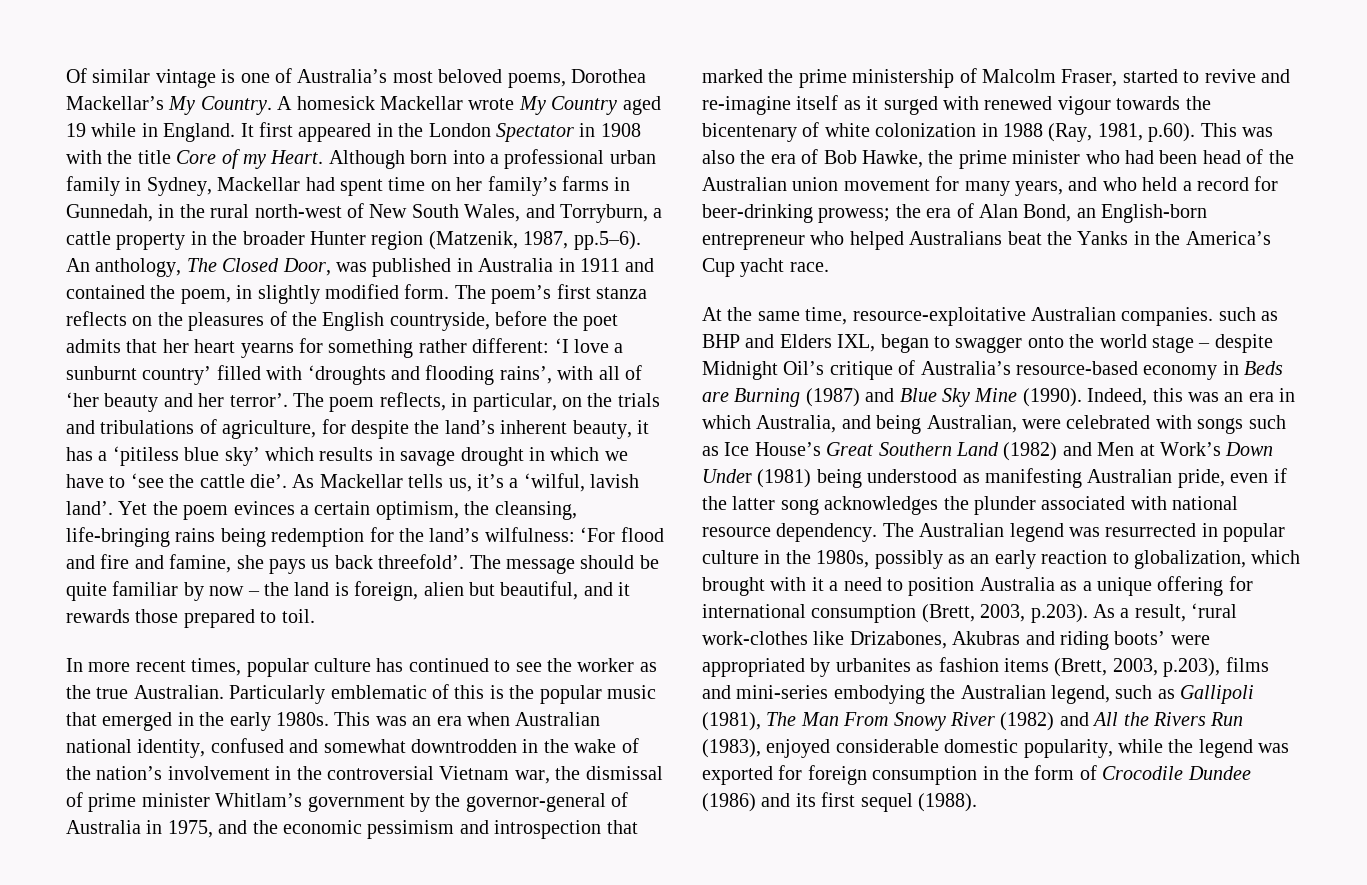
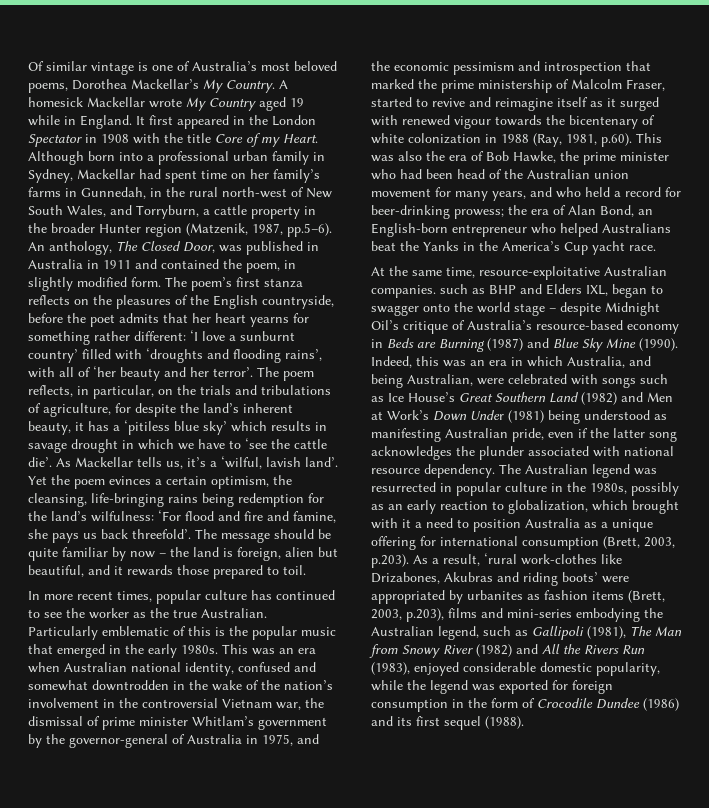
[702,96,791,115] re-imagine -> [495,98,553,111] reimagine
[843,712,889,726] From -> [369,644,398,658] from

